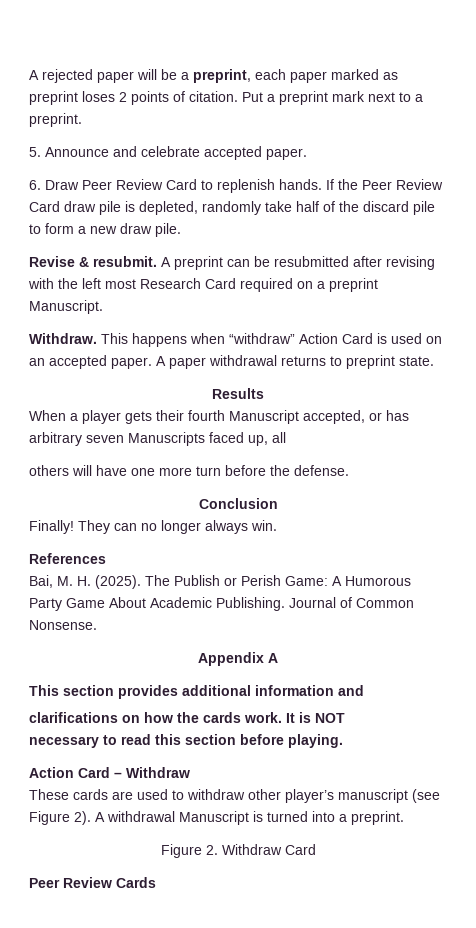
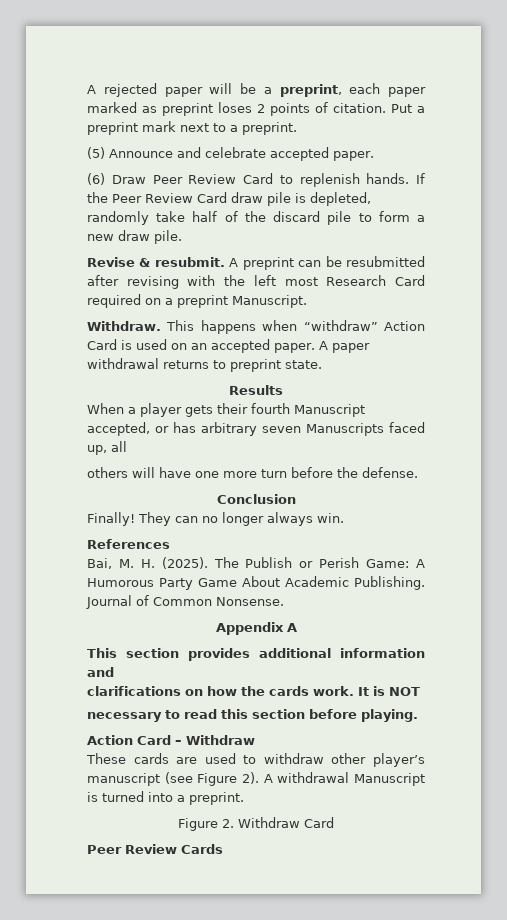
[29,147,41,157] 5. -> [87,147,105,159] (5)
[29,180,41,190] 6. -> [87,173,105,185] (6)

